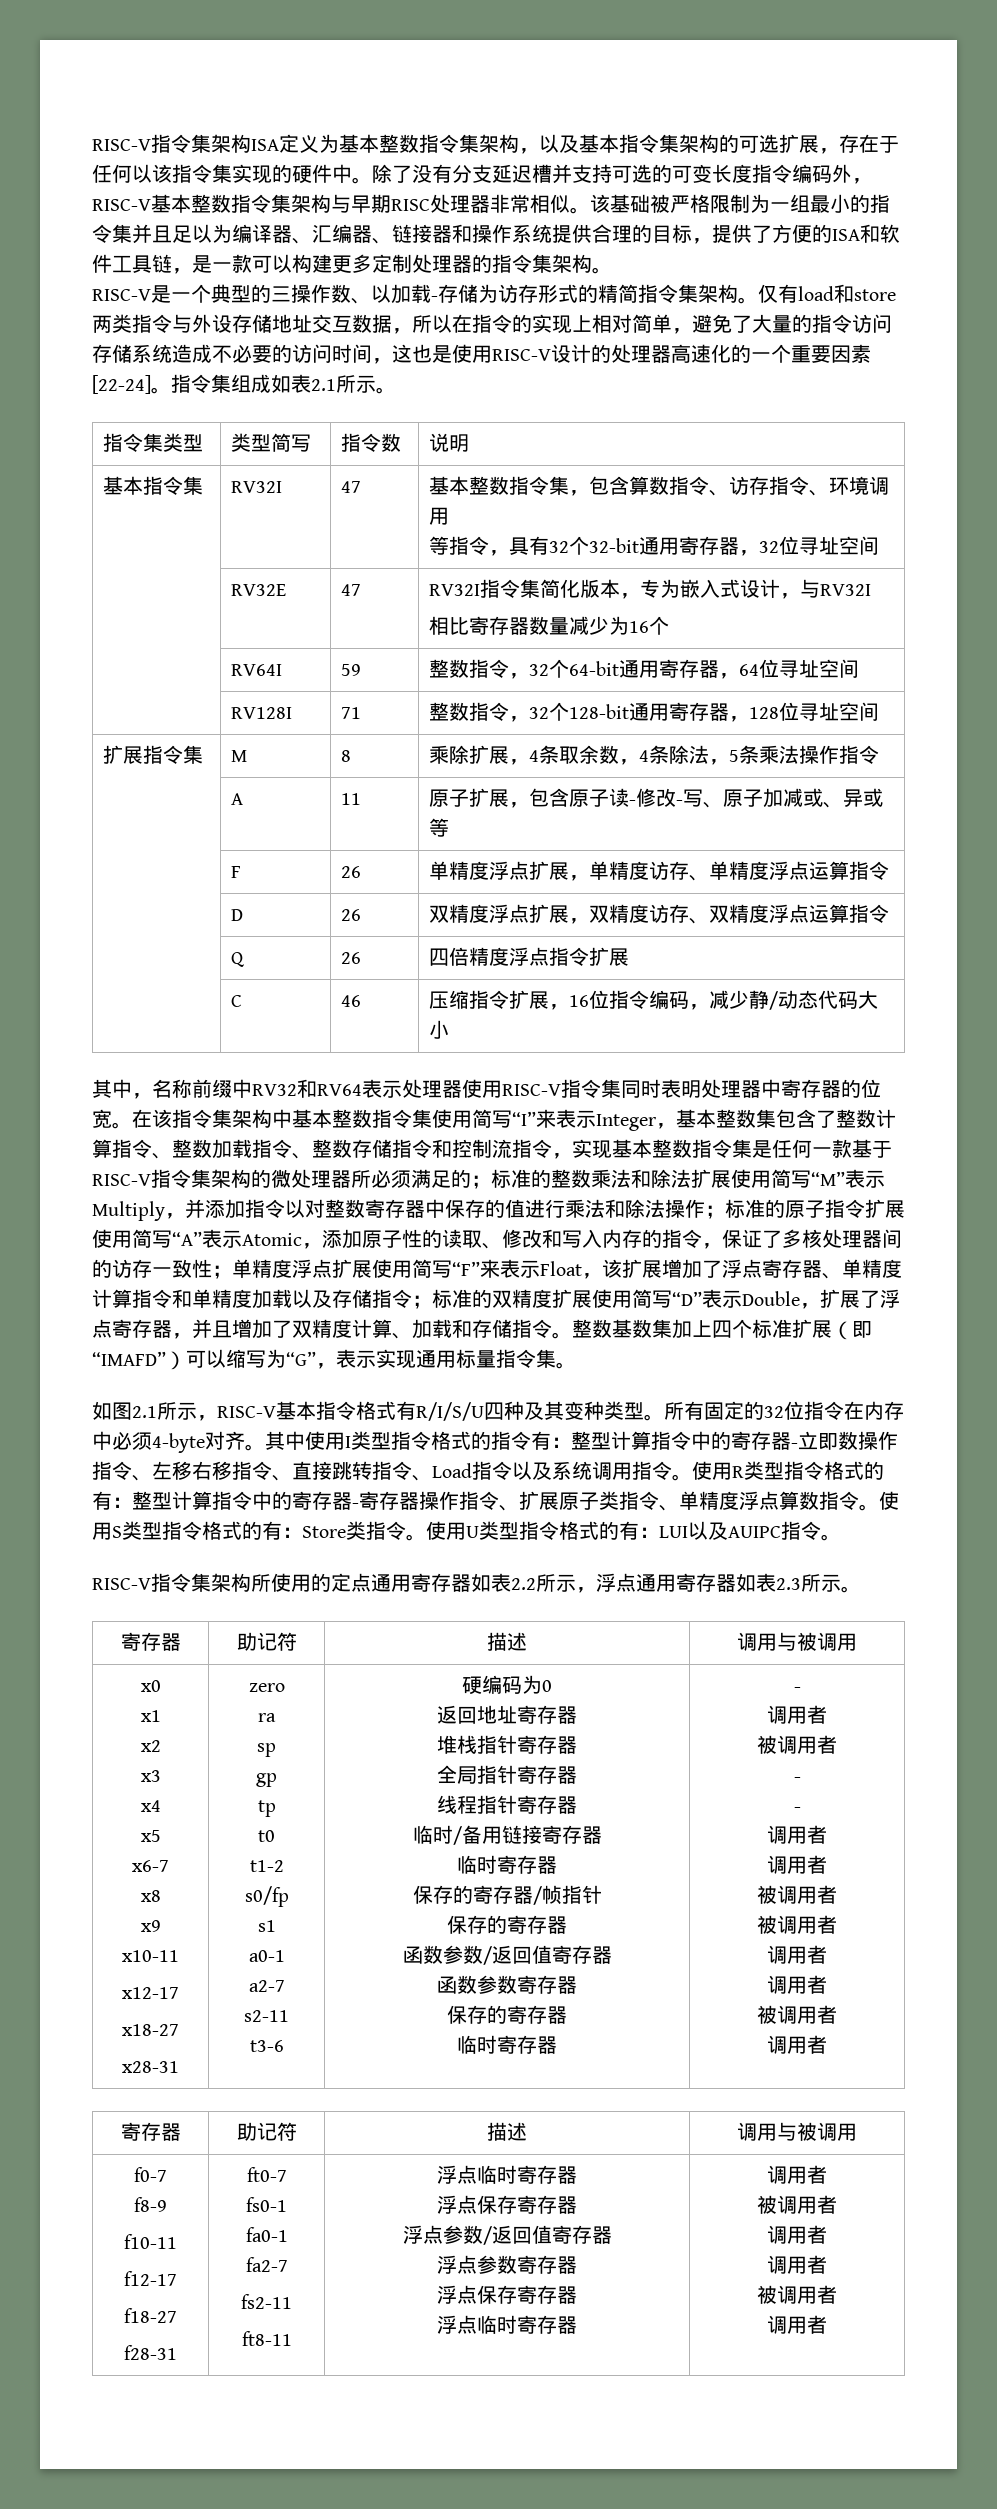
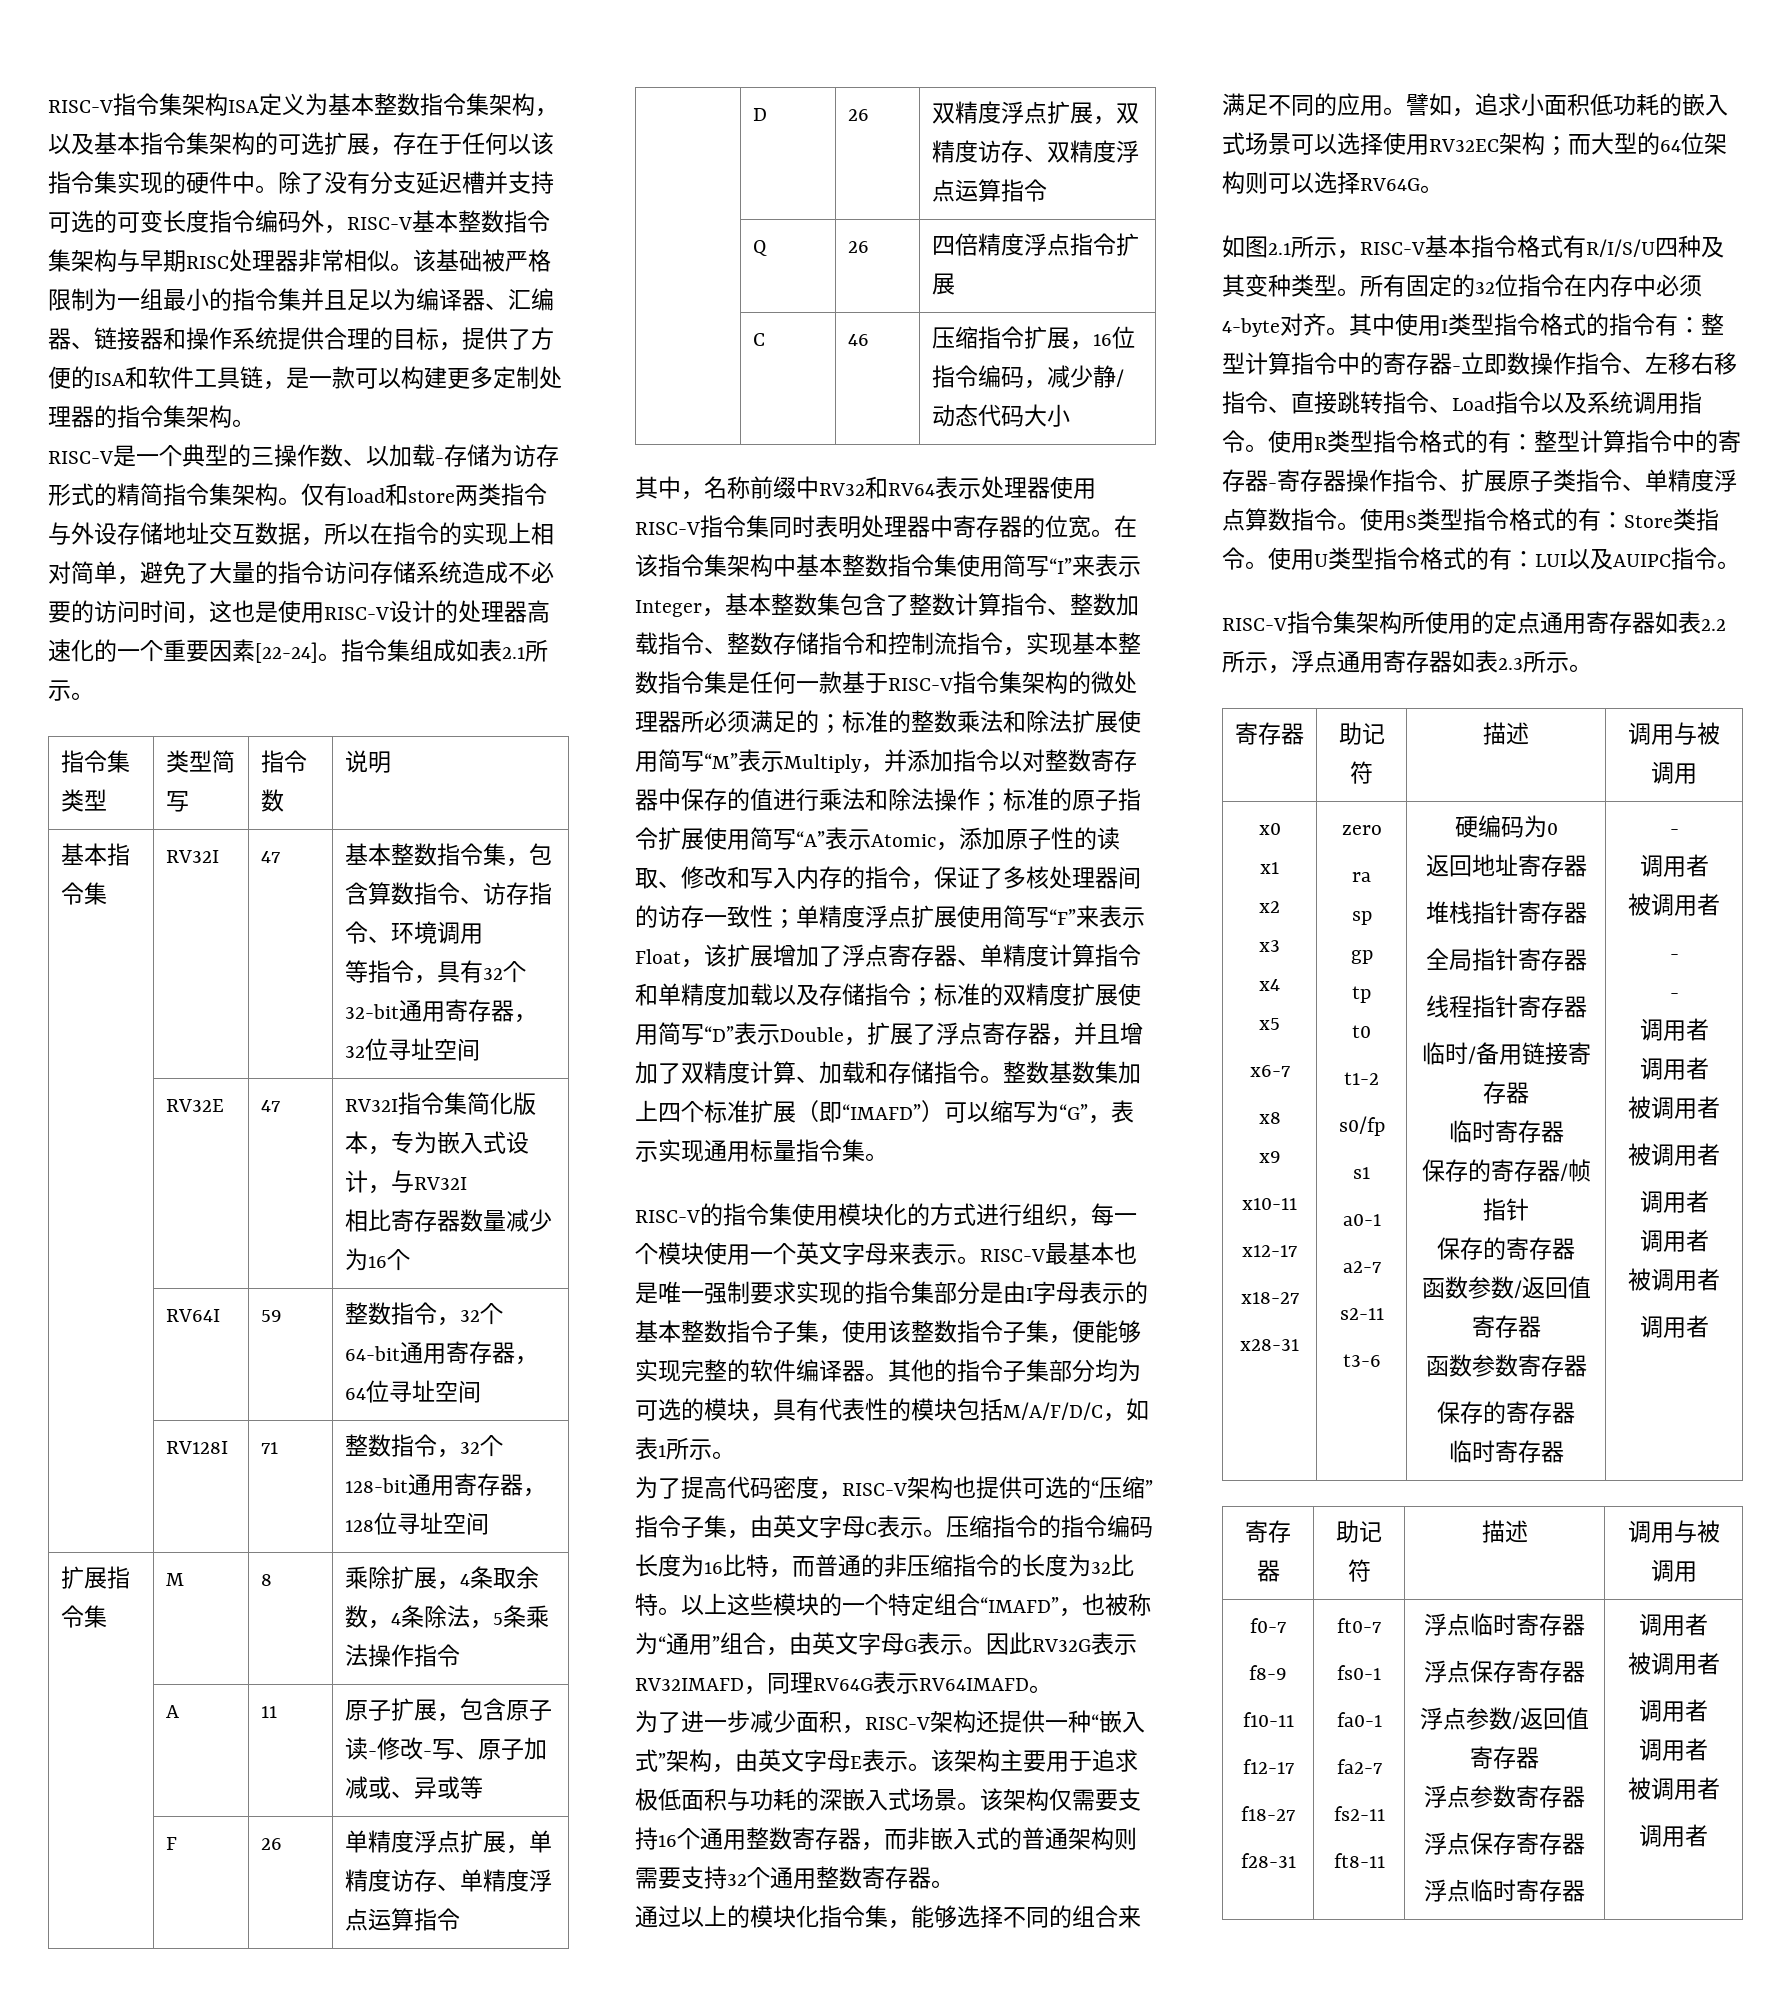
(576, 1365) none -> [635,1203,1137,1227] [635,1242,1137,1265] [635,1281,1148,1304] [635,1320,1141,1344] [635,1359,1141,1382] [635,1398,1149,1422] [635,1437,735,1460] [635,1476,1153,1500] [635,1515,1153,1539] [635,1554,1134,1578] [635,1593,1151,1617] [635,1632,1137,1656] [635,1671,1052,1695] [635,1710,1145,1734] [635,1749,1138,1773] [635,1788,1141,1811] [635,1827,1137,1851] [635,1866,954,1889] [635,1905,1141,1929] [1222,93,1728,117] [1222,132,1727,156] [1222,171,1443,194] // RISC-V的指令集使用模块化的方式进行组织，每一个模块使用一个英文字母来表示。RISC-V最基本也是唯一强制要求实现的指令集部分是由I字母表示的基本整数指令子集，使用该整数指令子集，便能够实现完整的软件编译器。其他的指令子集部分均为可选的模块，具有代表性的模块包括M/A/F/D/C，如表1所示。 // 为了提高代码密度，RISC-V架构也提供可选的“压缩”指令子集，由英文字母C表示。压缩指令的指令编码长度为16比特，而普通的非压缩指令的长度为32比特。以上这些模块的一个特定组合“IMAFD”，也被称为“通用”组合，由英文字母G表示。因此RV32G表示RV32IMAFD，同理RV64G表示RV64IMAFD。 // 为了进一步减少面积，RISC-V架构还提供一种“嵌入式”架构，由英文字母E表示。该架构主要用于追求极低面积与功耗的深嵌入式场景。该架构仅需要支持16个通用整数寄存器，而非嵌入式的普通架构则需要支持32个通用整数寄存器。 // 通过以上的模块化指令集，能够选择不同的组合来满足不同的应用。譬如，追求小面积低功耗的嵌入式场景可以选择使用RV32EC架构；而大型的64位架构则可以选择RV64G。

